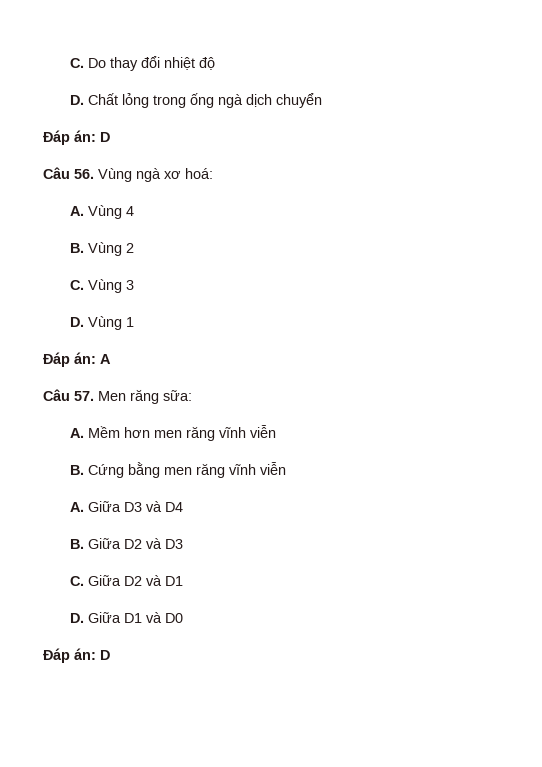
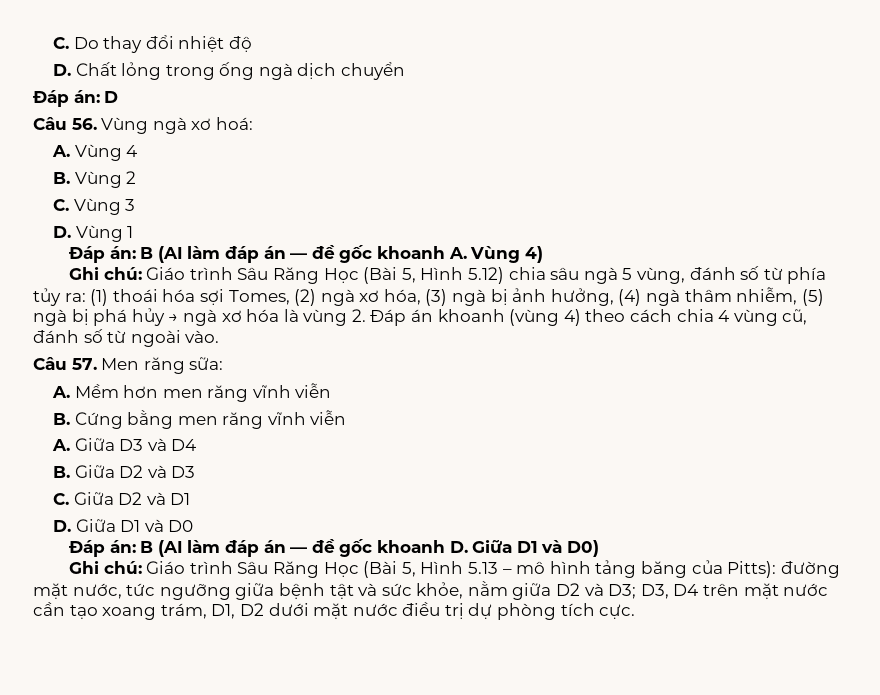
[100,354,111,364] A -> [140,245,543,263] [69,266,827,284] [33,287,824,306] [33,308,808,326] [33,329,220,347] B (AI làm đáp án — đề gốc khoanh A. Vùng 4) // Ghi chú: Giáo trình Sâu Răng Học (Bài 5, Hình 5.12) chia sâu ngà 5 vùng, đánh số từ phía tủy ra: (1) thoái hóa sợi Tomes, (2) ngà xơ hóa, (3) ngà bị ảnh hưởng, (4) ngà thâm nhiễm, (5) ngà bị phá hủy → ngà xơ hóa là vùng 2. Đáp án khoanh (vùng 4) theo cách chia 4 vùng cũ, đánh số từ ngoài vào.
[100,650,110,660] D -> [140,539,599,557] [69,560,840,578] [33,581,829,600] [33,602,636,620] B (AI làm đáp án — đề gốc khoanh D. Giữa D1 và D0) // Ghi chú: Giáo trình Sâu Răng Học (Bài 5, Hình 5.13 – mô hình tảng băng của Pitts): đường mặt nước, tức ngưỡng giữa bệnh tật và sức khỏe, nằm giữa D2 và D3; D3, D4 trên mặt nước cần tạo xoang trám, D1, D2 dưới mặt nước điều trị dự phòng tích cực.

